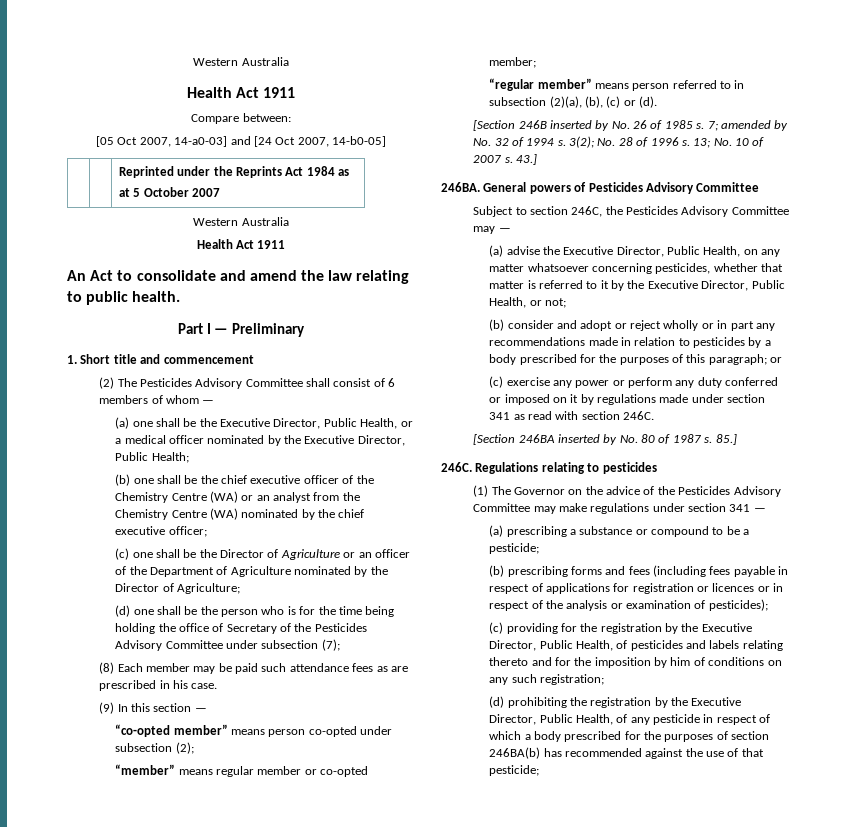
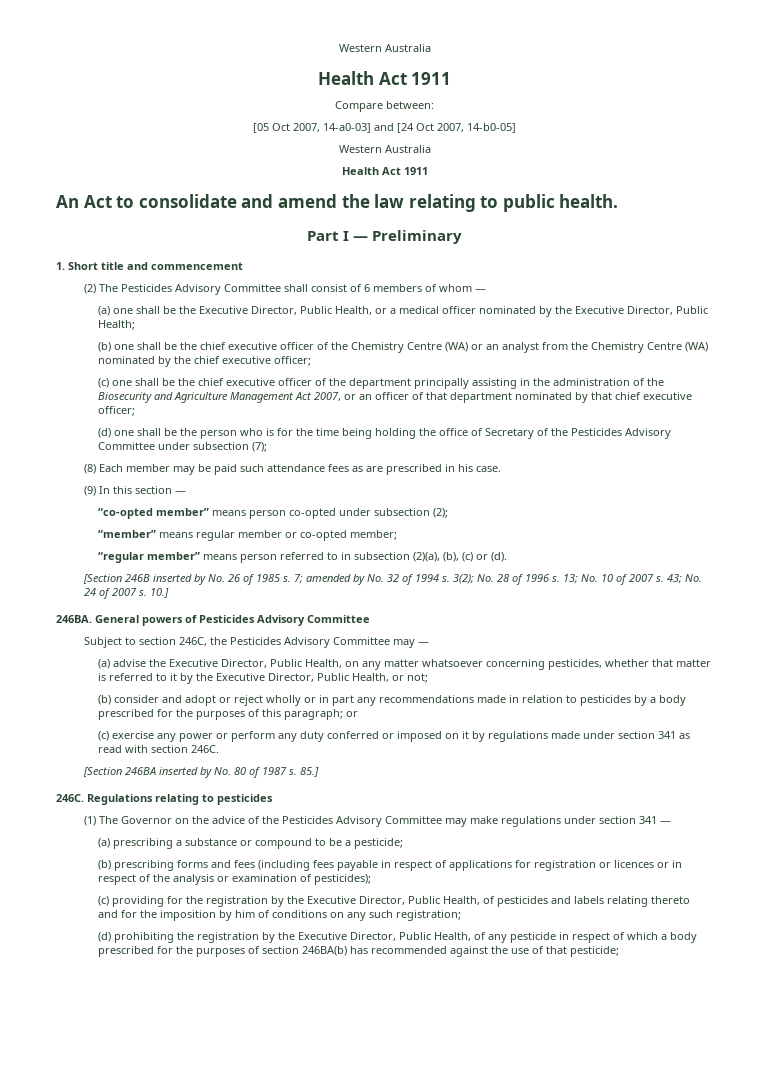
[118,166,350,178] [118,187,221,197] // | | Reprinted under the Reprints Act 1984 as // at 5 October 2007 -> (516, 128) none
[220,549,410,560] [115,566,388,577] [115,583,240,594] Director of Agriculture or an officer of the Department of Agriculture nominated by the Director of Agriculture; -> [198,378,665,389] [98,392,693,403] [98,406,136,416] chief executive officer of the department principally assisting in the administration of the Biosecurity and Agriculture Management Act 2007, or an officer of that department nominated by that chief executive officer;
[515,154,537,165] 43.] -> [667,574,703,584] [84,588,170,599] 43; No. 24 of 2007 s. 10.]

